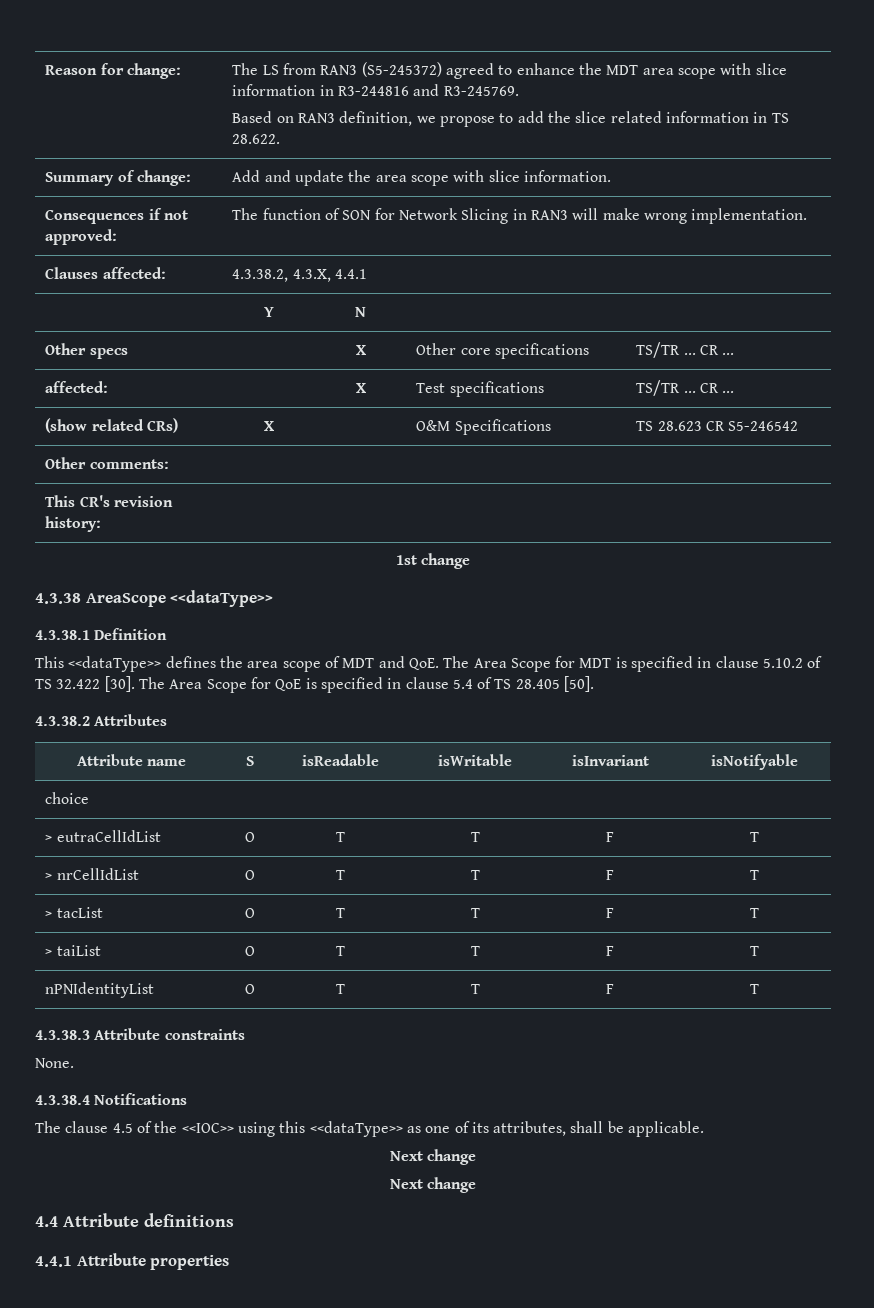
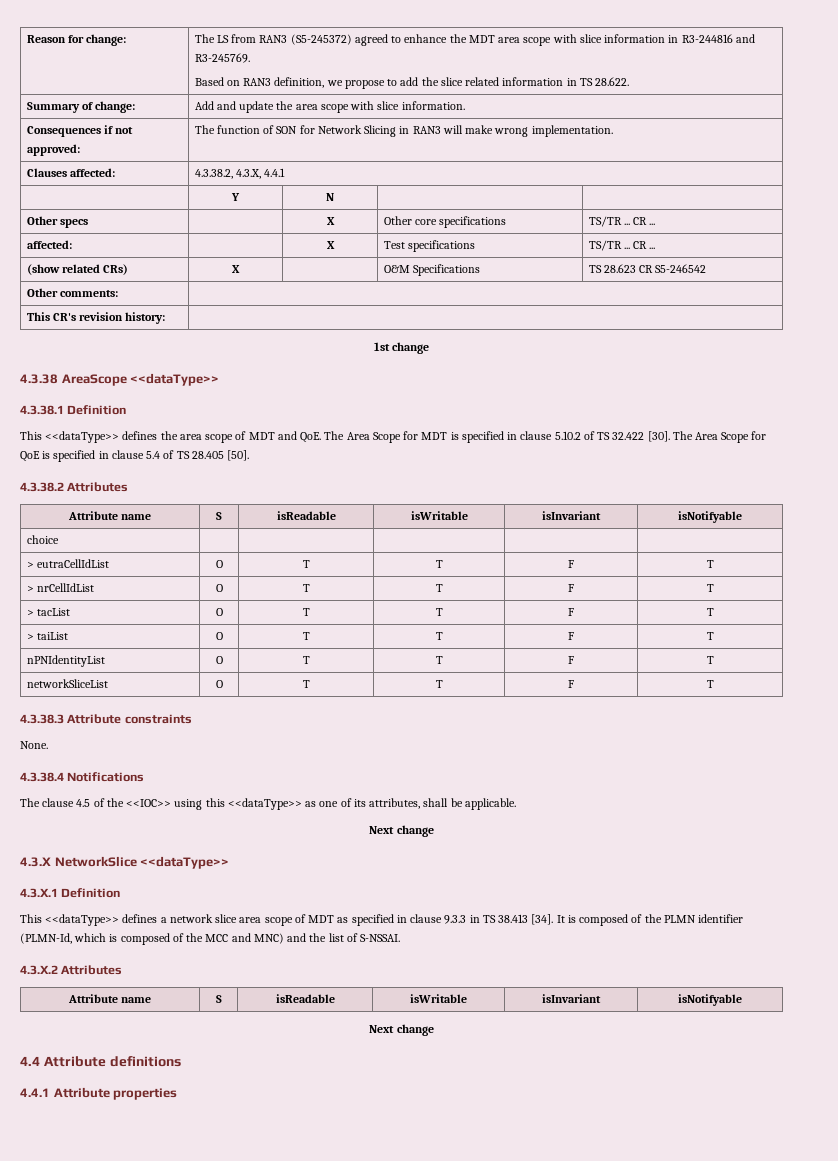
(760, 989) none -> [26,679,108,688] [215,680,223,688] [302,680,310,688] [435,680,443,688] [568,680,574,688] [706,680,714,688] // networkSliceList | O | T | T | F | T
(477, 1157) none -> [20,856,230,869] [20,888,121,898] [20,914,744,926] [20,933,401,945] [20,965,123,975] [67,994,152,1003] [215,995,222,1003] [275,994,335,1003] [410,994,467,1003] [542,994,601,1003] [678,994,742,1006] // 4.3.X NetworkSlice <<dataType>> // 4.3.X.1 Definition // This <<dataType>> defines a network slice area scope of MDT as specified in clause 9.3.3 in TS 38.413 [34]. It is composed of the PLMN identifier (PLMN-Id, which is composed of the MCC and MNC) and the list of S-NSSAI. // 4.3.X.2 Attributes // Attribute name | S | isReadable | isWritable | isInvariant | isNotifyable

